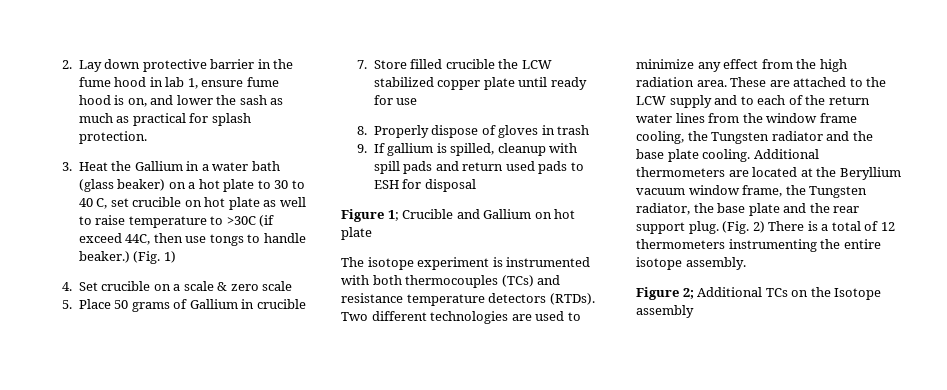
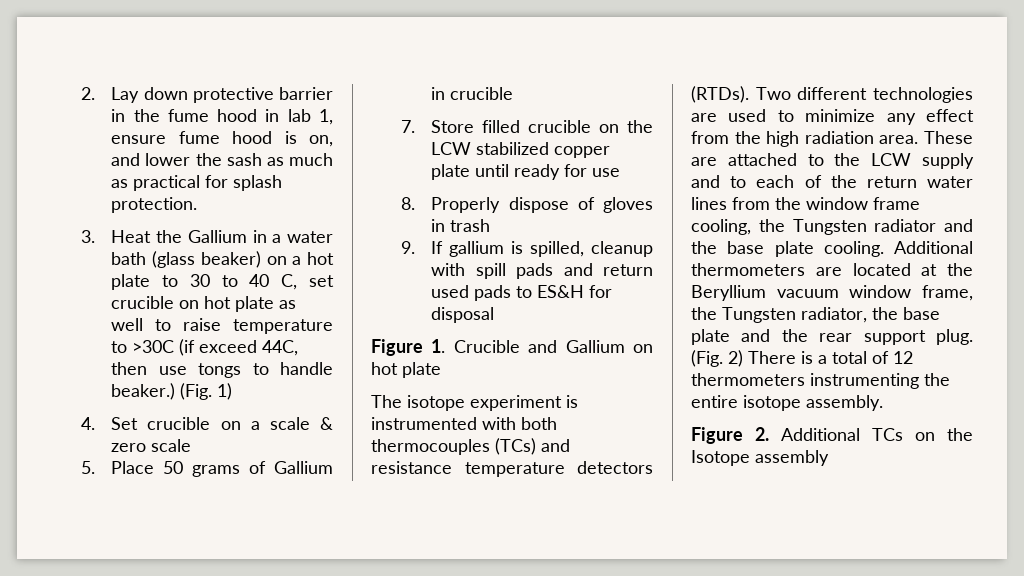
(495, 64) none -> [599,124,620,133] on
[373,180,399,189] ESH -> [537,285,585,298] ES&H
[387,210,399,221] 1; -> [431,339,446,353] 1.
[682,288,694,299] 2; -> [755,427,769,441] 2.

